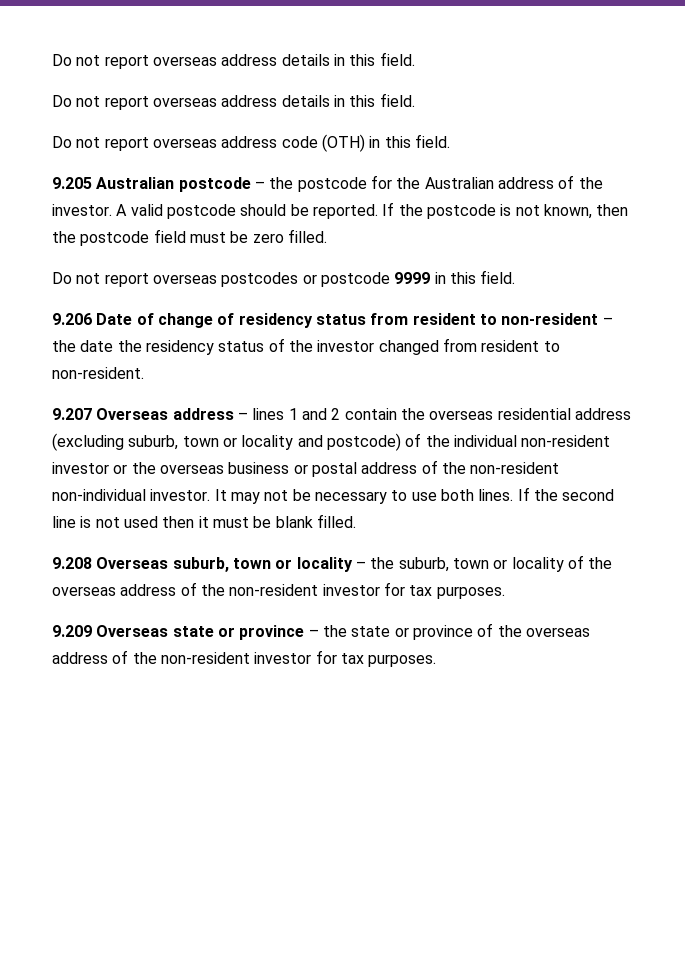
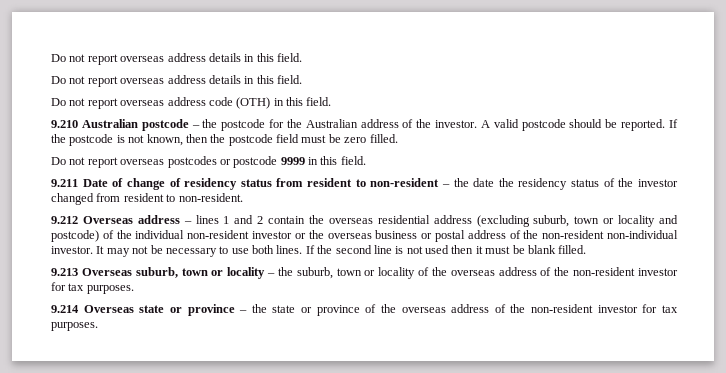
[52,177,92,189] 9.205 -> [51,120,78,128] 9.210
[52,313,92,325] 9.206 -> [51,179,78,187] 9.211
[52,408,92,420] 9.207 -> [51,216,78,224] 9.212
[52,557,92,569] 9.208 -> [51,268,78,276] 9.213
[52,625,92,637] 9.209 -> [51,305,79,313] 9.214

